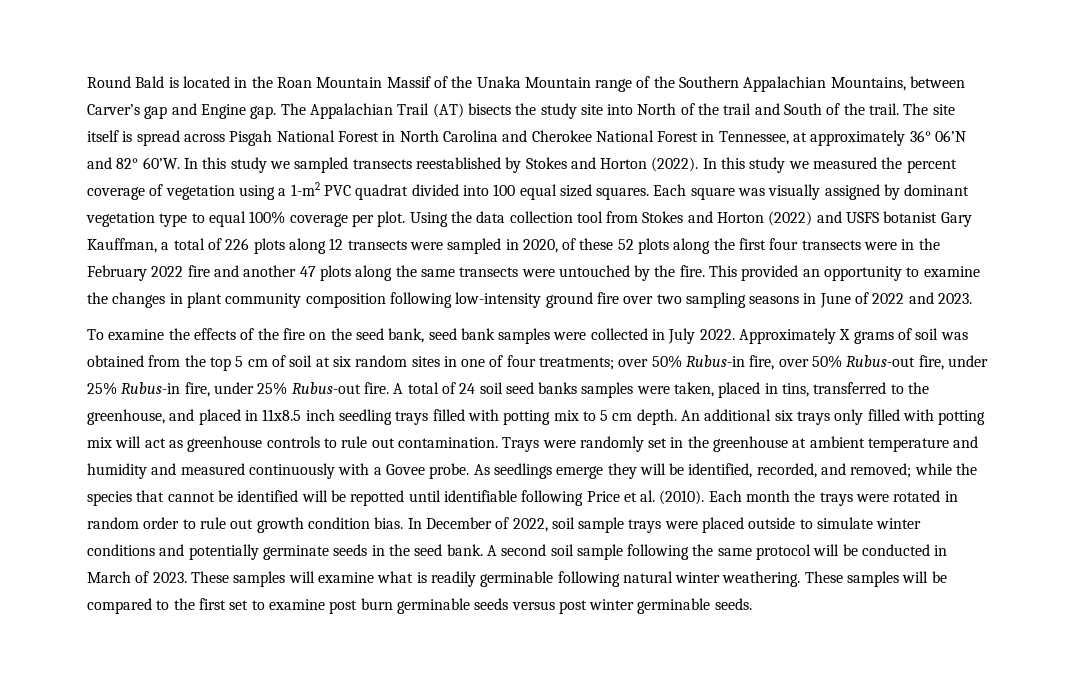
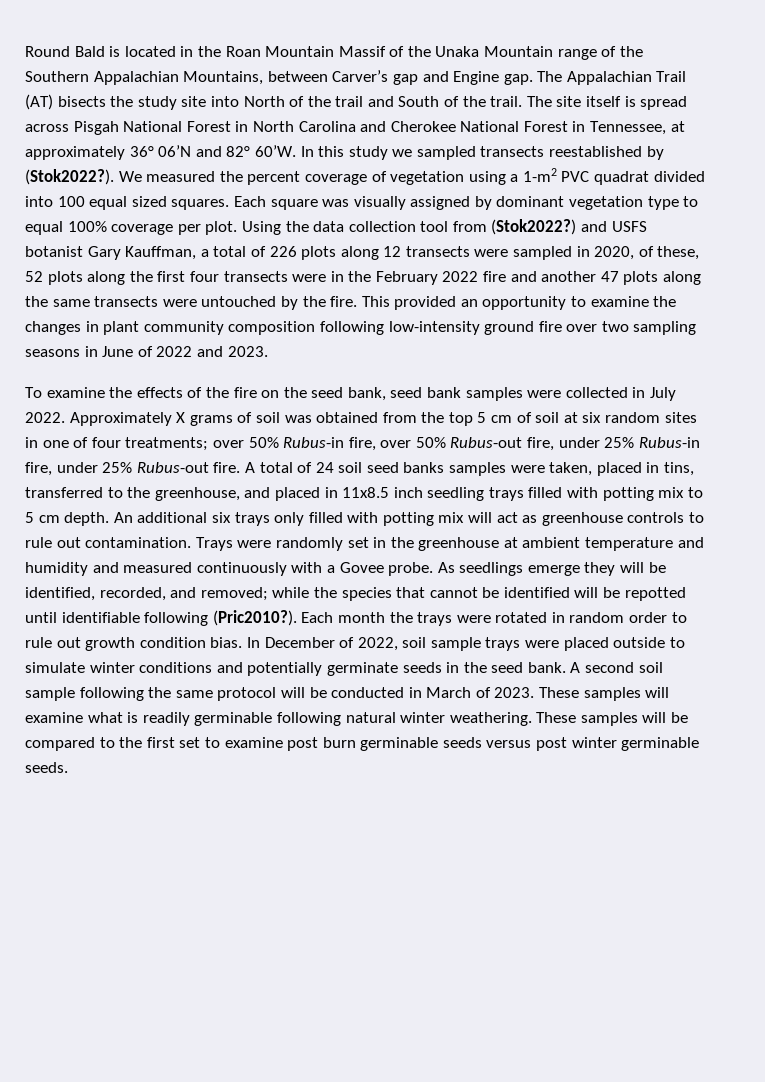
[525,157,809,173] Stokes and Horton (2022). In this study we -> [25,169,142,185] (Stok2022?). We
[642,211,813,226] Stokes and Horton (2022) -> [491,219,577,235] (Stok2022?)
[579,238,614,250] these -> [657,246,700,260] these,
[586,490,705,505] Price et al. (2010). -> [212,610,297,626] (Pric2010?).

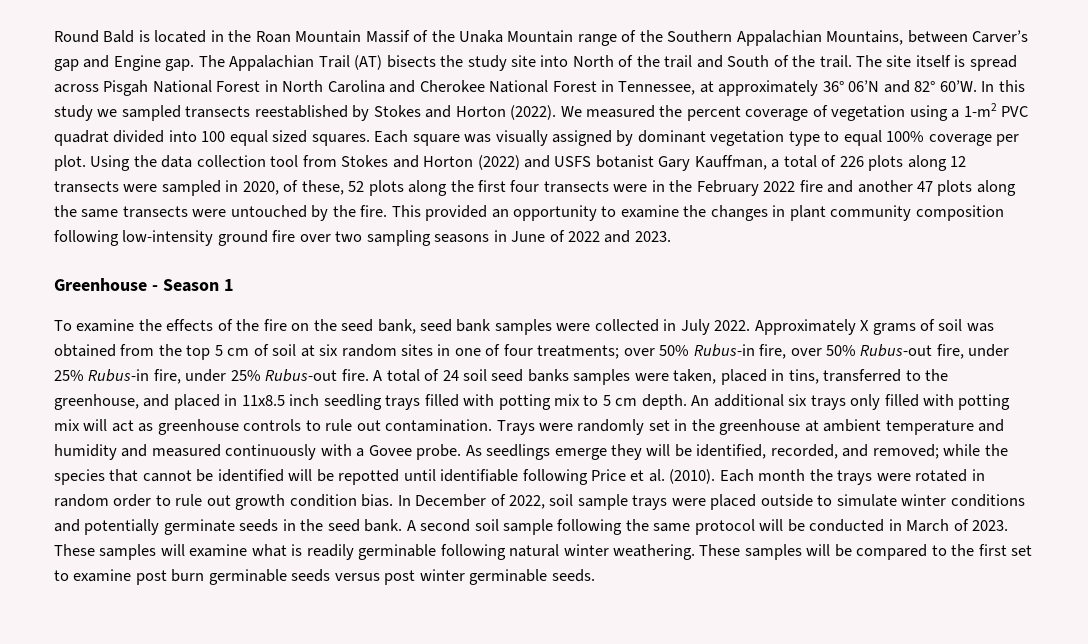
[25,169,114,185] (Stok2022?). -> [373,105,557,120] Stokes and Horton (2022).
[491,219,577,235] (Stok2022?) -> [341,155,520,170] Stokes and Horton (2022)
(268, 351) none -> [54,278,234,292] // Greenhouse - Season 1
[212,610,297,626] (Pric2010?). -> [591,469,716,484] Price et al. (2010).

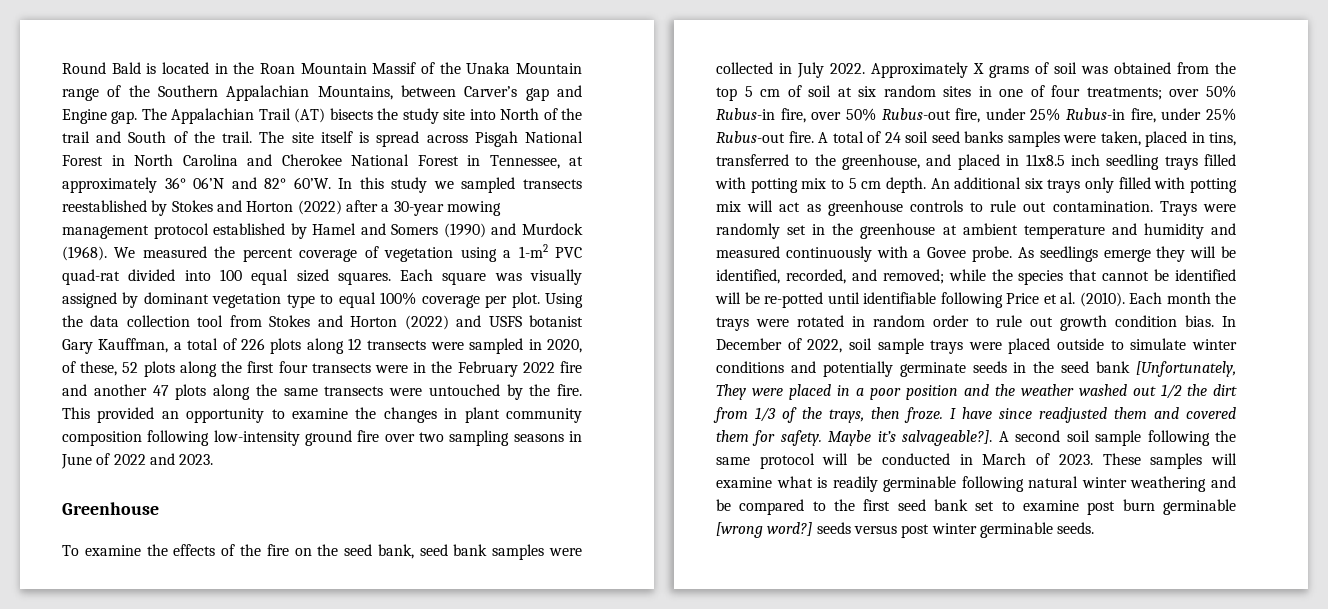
[510,105,557,120] (2022). -> [297,200,501,216] [62,223,583,239] [62,246,107,261] (2022) after a 30-year mowing management protocol established by Hamel and Somers (1990) and Murdock (1968).
[54,130,109,146] quadrat -> [62,269,120,285] quad-rat
[151,279,234,292] - Season 1 -> (159, 508) none
[338,469,400,485] repotted -> [764,292,823,308] re-potted
[364,519,403,532] bank. -> [1096,361,1236,377] [716,384,1237,400] [713,407,1236,423] [716,430,993,446] bank [Unfortunately, They were placed in a poor position and the weather washed out 1/2 the dirt from 1/3 of the trays, then froze. I have since readjusted them and covered them for safety. Maybe it’s salvageable?].
[613,544,831,560] weathering. These samples will -> [1130,476,1236,492] weathering and
(1007, 550) none -> [897,499,968,511] seed bank
(287, 577) none -> [716,522,813,538] [wrong word?]

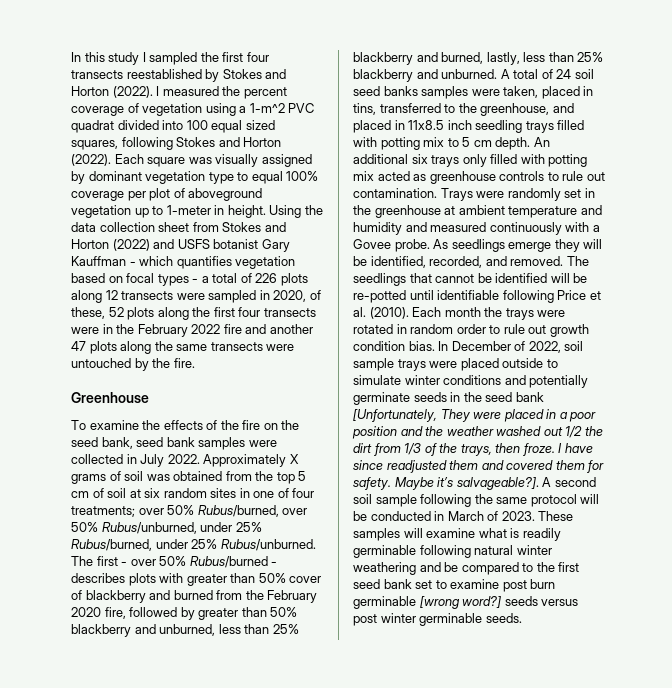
[62,62,582,74] [62,85,582,101] [62,108,582,124] [62,131,583,147] [62,154,583,169] [62,177,516,193] Round Bald is located in the Roan Mountain Massif of the Unaka Mountain range of the Southern Appalachian Mountains, between Carver’s gap and Engine gap. The Appalachian Trail (AT) bisects the study site into North of the trail and South of the trail. The site itself is spread across Pisgah National Forest in North Carolina and Cherokee National Forest in Tennessee, at approximately 36° 06’N and 82° 60’W. In this study we sampled -> [71,52,269,65] In this study I sampled the first four
[297,200,501,216] [62,223,583,239] [62,246,136,261] (2022) after a 30-year mowing management protocol established by Hamel and Somers (1990) and Murdock (1968). We -> [112,86,160,98] (2022). I
[518,244,582,258] [62,269,120,285] 1-m2 PVC quad-rat -> [249,103,315,113] [71,120,114,133] 1-m^2 PVC quadrat
[337,272,391,285] squares. -> [71,137,282,150] [71,154,111,166] squares, following Stokes and Horton (2022).
[511,292,540,308] plot. -> [149,188,263,201] [71,205,266,218] plot of aboveground vegetation up to 1-meter in height.
[197,315,224,327] tool -> [158,222,190,232] sheet
[98,338,169,353] Kauffman, -> [71,256,296,269] [71,273,199,286] Kauffman - which quantifies vegetation based on focal types -
[62,407,582,423] [62,430,582,446] [61,453,214,469] This provided an opportunity to examine the changes in plant community composition following low-intensity ground fire over two sampling seasons in June of 2022 and 2023. -> (195, 363) none
[716,108,1236,123] [716,131,814,143] Rubus-in fire, over 50% Rubus-out fire, under 25% Rubus-in fire, under 25% Rubus-out fire. -> [197,505,308,517] [71,522,262,534] [71,539,316,551] [71,556,278,568] [71,573,322,586] [71,590,318,603] [71,607,298,620] [71,624,299,637] [353,52,604,65] [353,69,498,82] Rubus/burned, over 50% Rubus/unburned, under 25% Rubus/burned, under 25% Rubus/unburned. The first - over 50% Rubus/burned - describes plots with greater than 50% cover of blackberry and burned from the February 2020 fire, followed by greater than 50% blackberry and unburned, less than 25% blackberry and burned, lastly, less than 25% blackberry and unburned.
[747,200,801,212] will act -> [377,171,410,181] acted
[882,269,1064,285] removed; while the species -> [510,256,589,266] [353,273,406,286] removed. The seedlings

